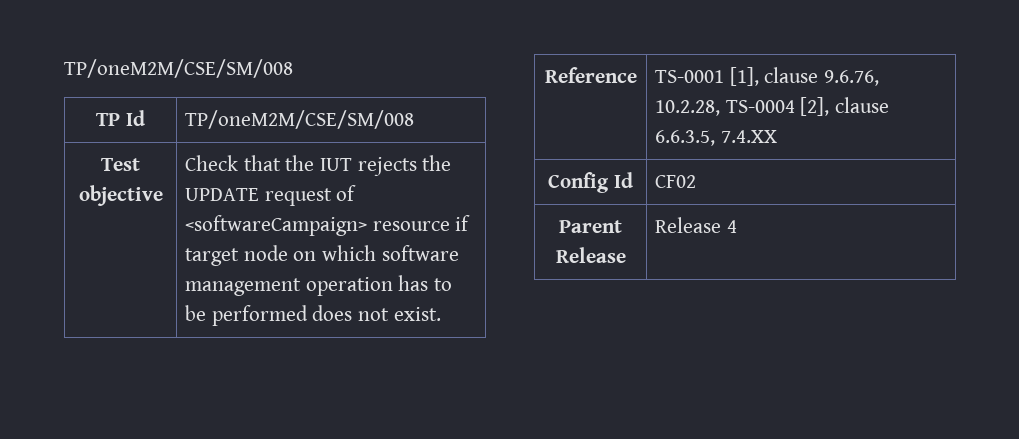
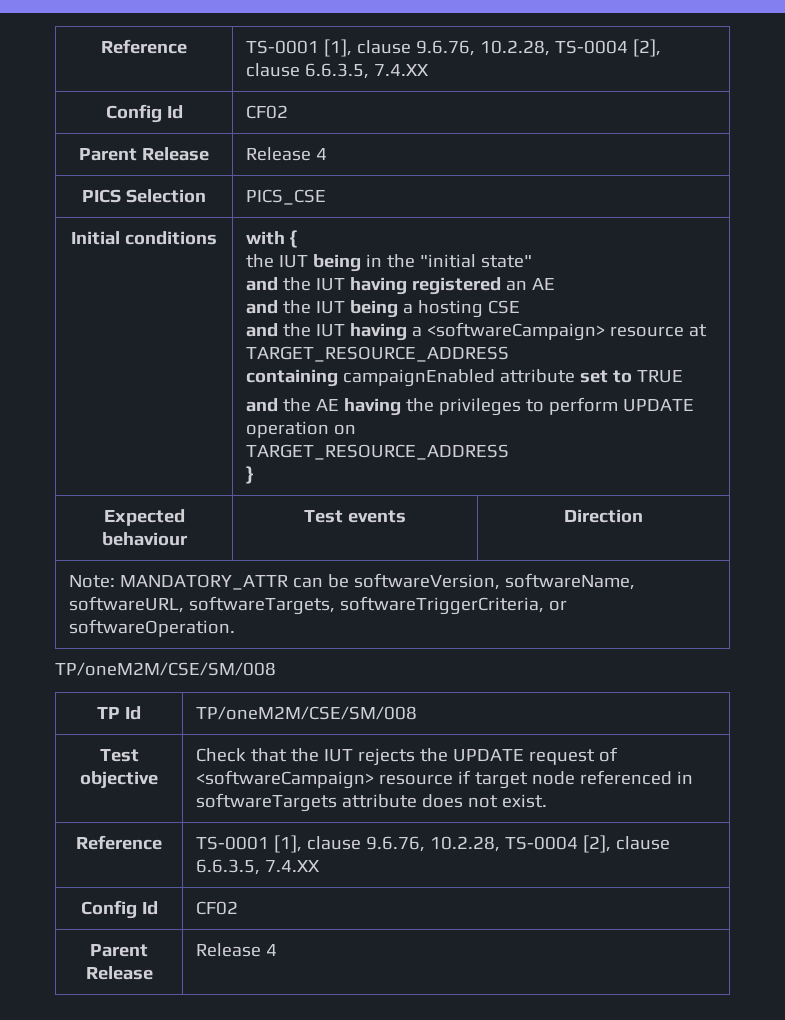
(64, 68) none -> [101,39,187,54] [246,39,662,57] [246,63,430,79] [105,104,183,123] [246,105,289,119] [79,147,209,161] [246,147,328,161] [82,189,206,203] [246,189,327,205] [71,231,217,245] [246,230,298,248] [246,254,533,272] [246,277,556,295] [246,300,521,318] [246,322,708,341] [246,346,510,362] [246,369,684,387] [246,397,695,416] [246,421,357,438] [246,444,510,460] [246,466,254,484] [103,509,185,526] [101,532,188,546] [304,510,406,523] [564,509,643,523] [69,573,636,590] [69,596,568,615] [69,619,236,637] Reference | TS-0001 [1], clause 9.6.76, 10.2.28, TS-0004 [2], clause 6.6.3.5, 7.4.XX // Config Id | CF02 // Parent Release | Release 4 // PICS Selection | PICS_CSE // Initial conditions | with { // the IUT being in the "initial state" // and the IUT having registered an AE // and the IUT being a hosting CSE // and the IUT having a <softwareCampaign> resource at TARGET_RESOURCE_ADDRESS // containing campaignEnabled attribute set to TRUE // and the AE having the privileges to perform UPDATE operation on // TARGET_RESOURCE_ADDRESS // } // Expected behaviour | Test events | Direction // Note: MANDATORY_ATTR can be softwareVersion, softwareName, softwareURL, softwareTargets, softwareTriggerCriteria, or softwareOperation. //
[293,245,459,261] [184,275,452,296] [184,305,308,326] on which software management operation has to be performed -> [580,770,694,785] [196,793,418,812] referenced in softwareTargets attribute

